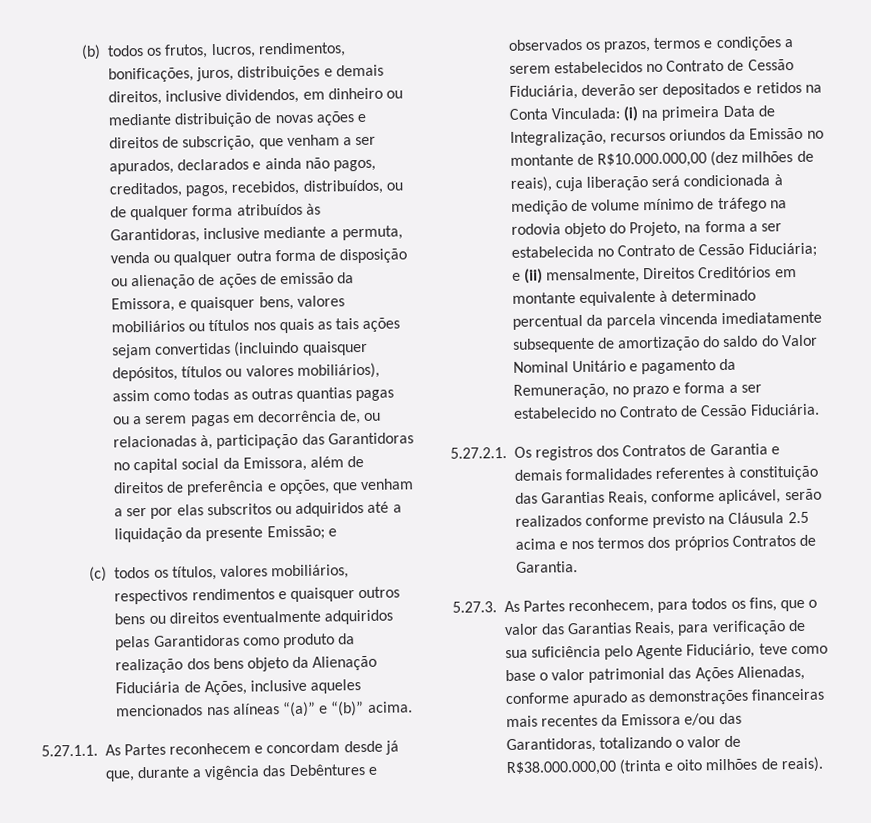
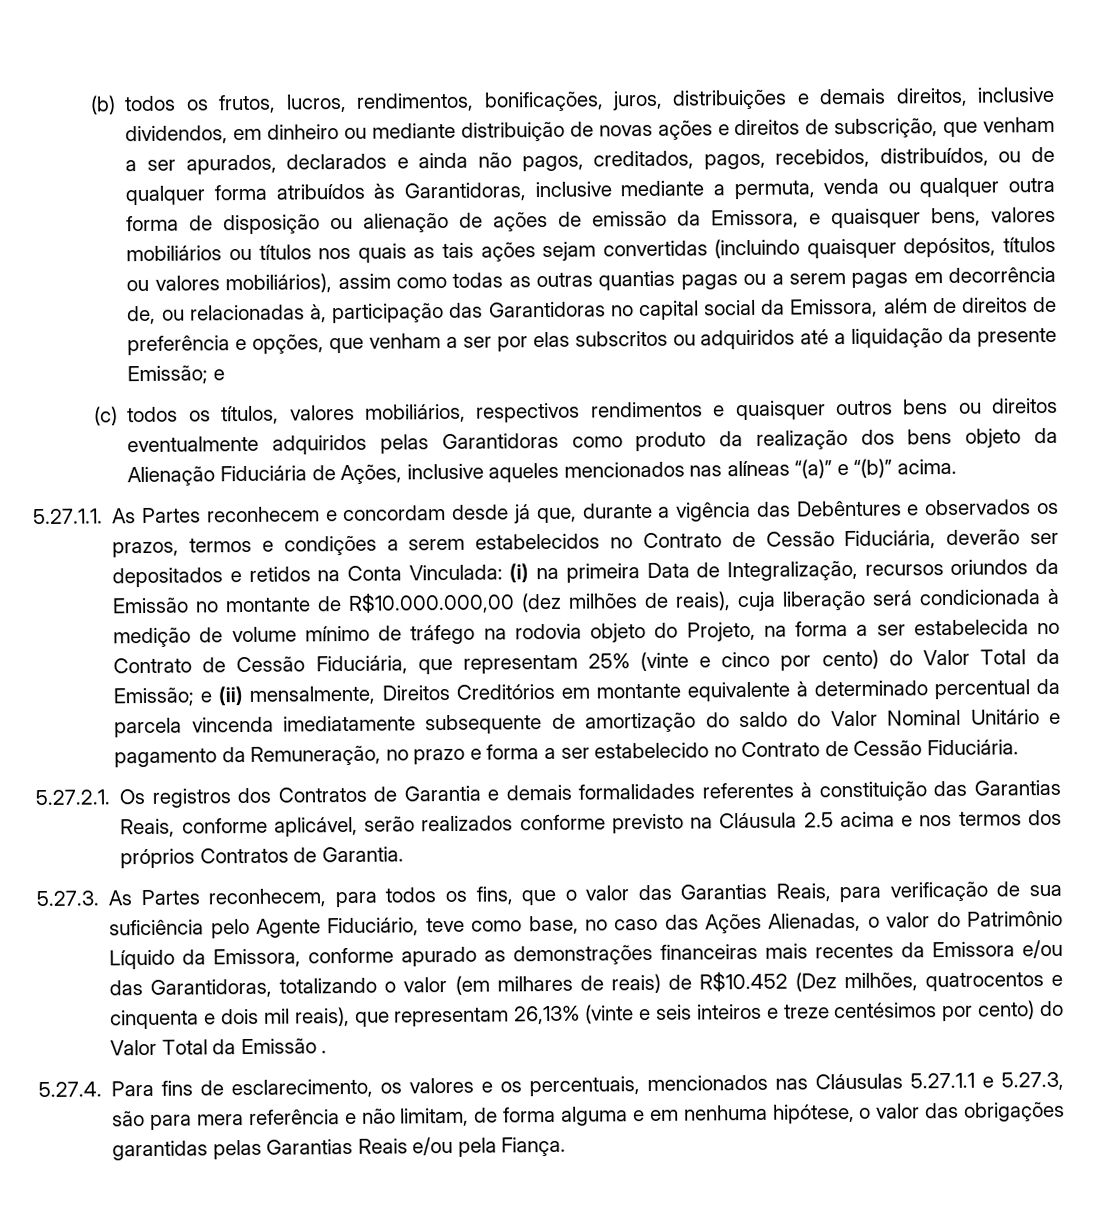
[747,242,817,258] Fiduciária; -> [315,648,1060,675] [113,687,196,707] Fiduciária, que representam 25% (vinte e cinco por cento) do Valor Total da Emissão;
[504,665,805,683] base o valor patrimonial das Ações Alienadas, -> [528,910,1063,935] [109,948,302,970] base, no caso das Ações Alienadas, o valor do Patrimônio Líquido da Emissora,
[724,735,742,748] [505,756,824,777] de R$38.000.000,00 (trinta e oito milhões de reais). -> [454,970,1064,995] [110,1000,1064,1030] [110,1038,328,1056] [38,1071,1064,1099] [112,1101,1065,1130] [112,1136,567,1161] (em milhares de reais) de R$10.452 (Dez milhões, quatrocentos e cinquenta e dois mil reais), que representam 26,13% (vinte e seis inteiros e treze centésimos por cento) do Valor Total da Emissão . // 5.27.4. Para fins de esclarecimento, os valores e os percentuais, mencionados nas Cláusulas 5.27.1.1 e 5.27.3, são para mera referência e não limitam, de forma alguma e em nenhuma hipótese, o valor das obrigações garantidas pelas Garantias Reais e/ou pela Fiança.

